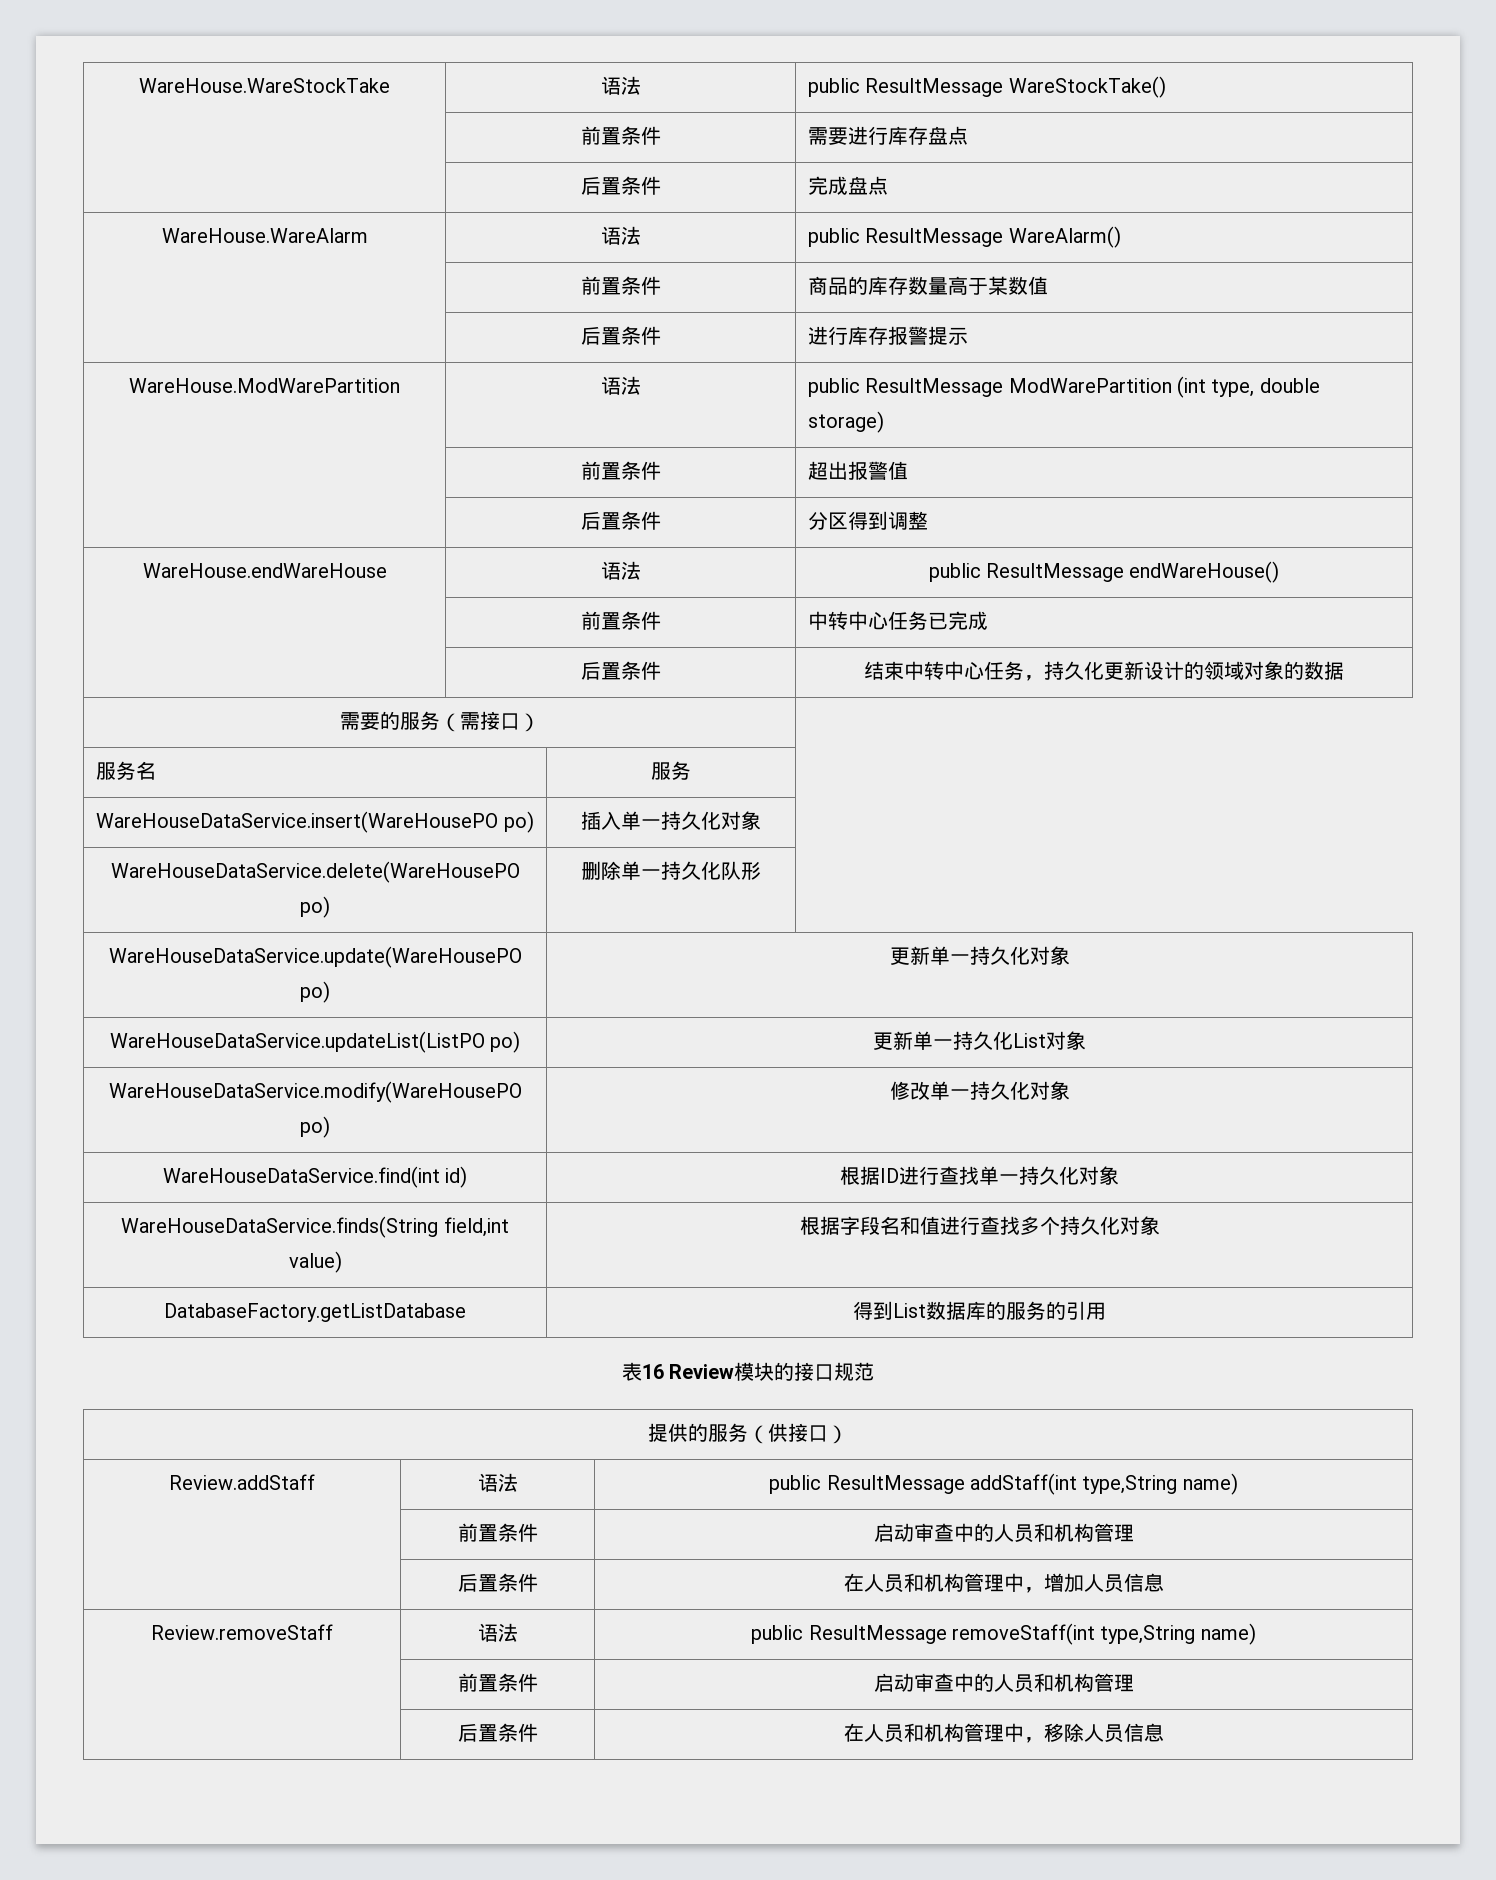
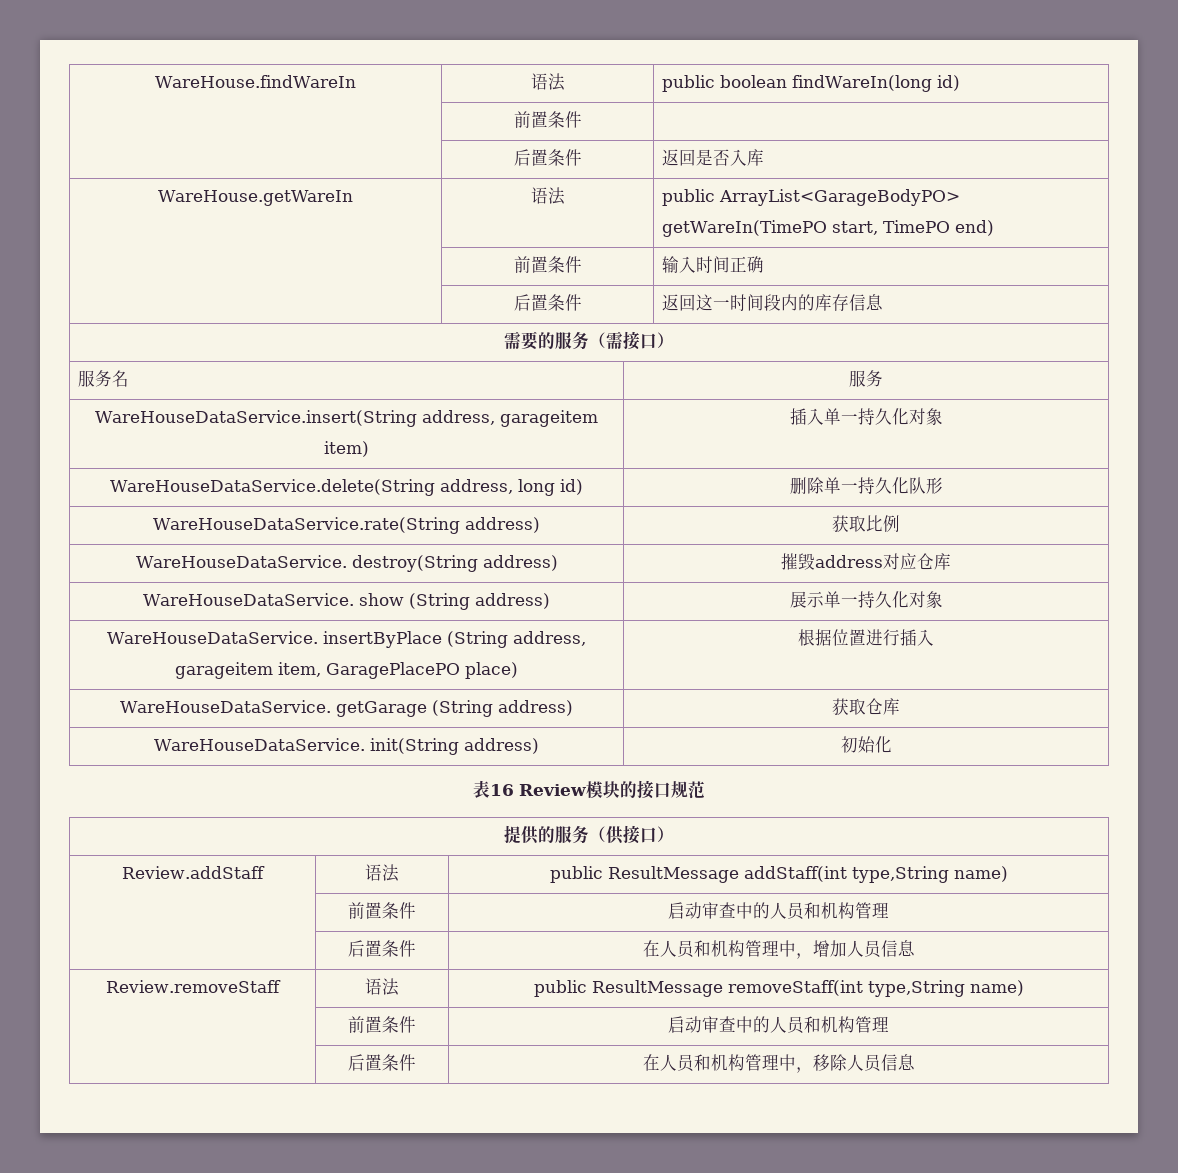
[139,78,390,93] [600,76,641,95] [807,76,1166,98] [580,126,661,145] [807,126,968,145] [580,176,661,195] [807,176,888,195] [161,228,368,243] [600,226,641,245] [807,226,1121,248] [580,276,661,295] [807,276,1048,295] [580,326,661,345] [807,326,968,345] [129,378,400,393] [600,376,641,395] [807,376,1320,398] [807,411,884,433] [580,461,661,480] [807,461,908,480] [580,511,661,530] [807,511,928,530] [142,563,387,578] [600,561,641,580] [928,561,1280,583] [580,611,661,630] [807,611,988,630] [580,661,661,680] [864,661,1344,681] WareHouse.WareStockTake | 语法 | public ResultMessage WareStockTake() // | 前置条件 | 需要进行库存盘点 // | 后置条件 | 完成盘点 // WareHouse.WareAlarm | 语法 | public ResultMessage WareAlarm() // | 前置条件 | 商品的库存数量高于某数值 // | 后置条件 | 进行库存报警提示 // WareHouse.ModWarePartition | 语法 | public ResultMessage ModWarePartition (int type, double storage) // | 前置条件 | 超出报警值 // | 后置条件 | 分区得到调整 // WareHouse.endWareHouse | 语法 | public ResultMessage endWareHouse() // | 前置条件 | 中转中心任务已完成 // | 后置条件 | 结束中转中心任务，持久化更新设计的领域对象的数据 -> [155,75,357,88] [530,73,565,91] [661,75,960,92] [513,111,582,128] [513,149,582,166] [661,149,764,166] [157,190,354,206] [530,187,565,205] [661,189,960,206] [661,220,994,237] [513,256,582,273] [661,256,764,273] [513,294,582,311] [661,294,883,311] WareHouse.findWareIn | 语法 | public boolean findWareIn(long id) // | 前置条件 | // | 后置条件 | 返回是否入库 // WareHouse.getWareIn | 语法 | public ArrayList<GarageBodyPO> getWareIn(TimePO start, TimePO end) // | 前置条件 | 输入时间正确 // | 后置条件 | 返回这一时间段内的库存信息
[96,811,534,833] WareHouseDataService.insert(WareHousePO po) -> [95,410,598,427] [324,441,369,457] WareHouseDataService.insert(String address, garageitem item)
[110,861,520,883] [300,896,330,918] WareHouseDataService.delete(WareHousePO po) -> [110,479,583,496] WareHouseDataService.delete(String address, long id)
[108,946,522,968] [300,981,330,1003] [889,946,1070,965] [109,1031,521,1053] [873,1031,1086,1050] [108,1081,522,1103] [300,1116,330,1138] [889,1081,1070,1100] [162,1166,468,1188] [840,1166,1119,1185] [121,1216,509,1238] [288,1251,342,1273] [799,1216,1160,1235] [164,1303,466,1322] [853,1301,1106,1320] WareHouseDataService.update(WareHousePO po) | 更新单一持久化对象 // WareHouseDataService.updateList(ListPO po) | 更新单一持久化List对象 // WareHouseDataService.modify(WareHousePO po) | 修改单一持久化对象 // WareHouseDataService.find(int id) | 根据ID进行查找单一持久化对象 // WareHouseDataService.finds(String field,int value) | 根据字段名和值进行查找多个持久化对象 // DatabaseFactory.getListDatabase | 得到List数据库的服务的引用 -> [153,517,540,534] [832,515,900,532] [135,555,558,572] [781,553,951,570] [143,593,550,610] [789,591,943,608] [107,631,586,648] [175,662,518,679] [798,629,934,646] [120,700,573,717] [832,698,900,715] [154,738,539,755] [840,736,892,753] WareHouseDataService.rate(String address) | 获取比例 // WareHouseDataService. destroy(String address) | 摧毁address对应仓库 // WareHouseDataService. show (String address) | 展示单一持久化对象 // WareHouseDataService. insertByPlace (String address, garageitem item, GaragePlacePO place) | 根据位置进行插入 // WareHouseDataService. getGarage (String address) | 获取仓库 // WareHouseDataService. init(String address) | 初始化

